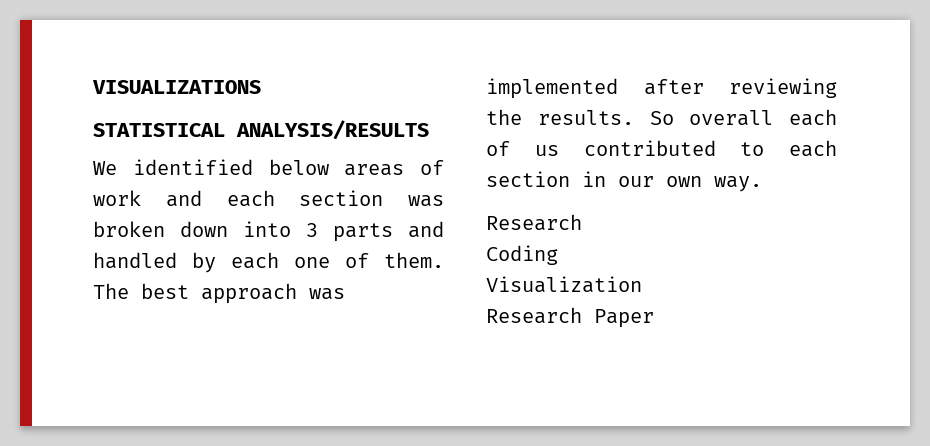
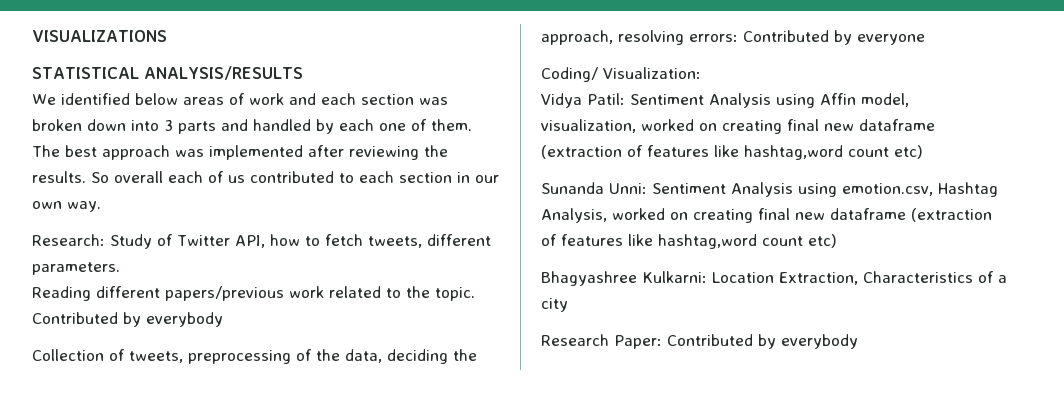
[486,214,582,231] [486,245,558,265] [486,276,642,293] [486,307,654,328] Research // Coding // Visualization // Research Paper -> [32,234,491,249] [32,262,120,275] [32,286,475,301] [32,312,223,327] [32,349,477,364] [541,30,925,45] [541,67,701,82] [541,93,909,108] [541,119,935,134] [541,145,923,160] [541,182,998,197] [541,208,992,223] [541,234,837,249] [541,271,1007,286] [541,298,568,312] [541,334,858,349] Research: Study of Twitter API, how to fetch tweets, different parameters. // Reading different papers/previous work related to the topic. Contributed by everybody // Collection of tweets, preprocessing of the data, deciding the approach, resolving errors: Contributed by everyone // Coding/ Visualization: // Vidya Patil: Sentiment Analysis using Affin model, visualization, worked on creating final new dataframe (extraction of features like hashtag,word count etc) // Sunanda Unni: Sentiment Analysis using emotion.csv, Hashtag Analysis, worked on creating final new dataframe (extraction of features like hashtag,word count etc) // Bhagyashree Kulkarni: Location Extraction, Characteristics of a city // Research Paper: Contributed by everybody

